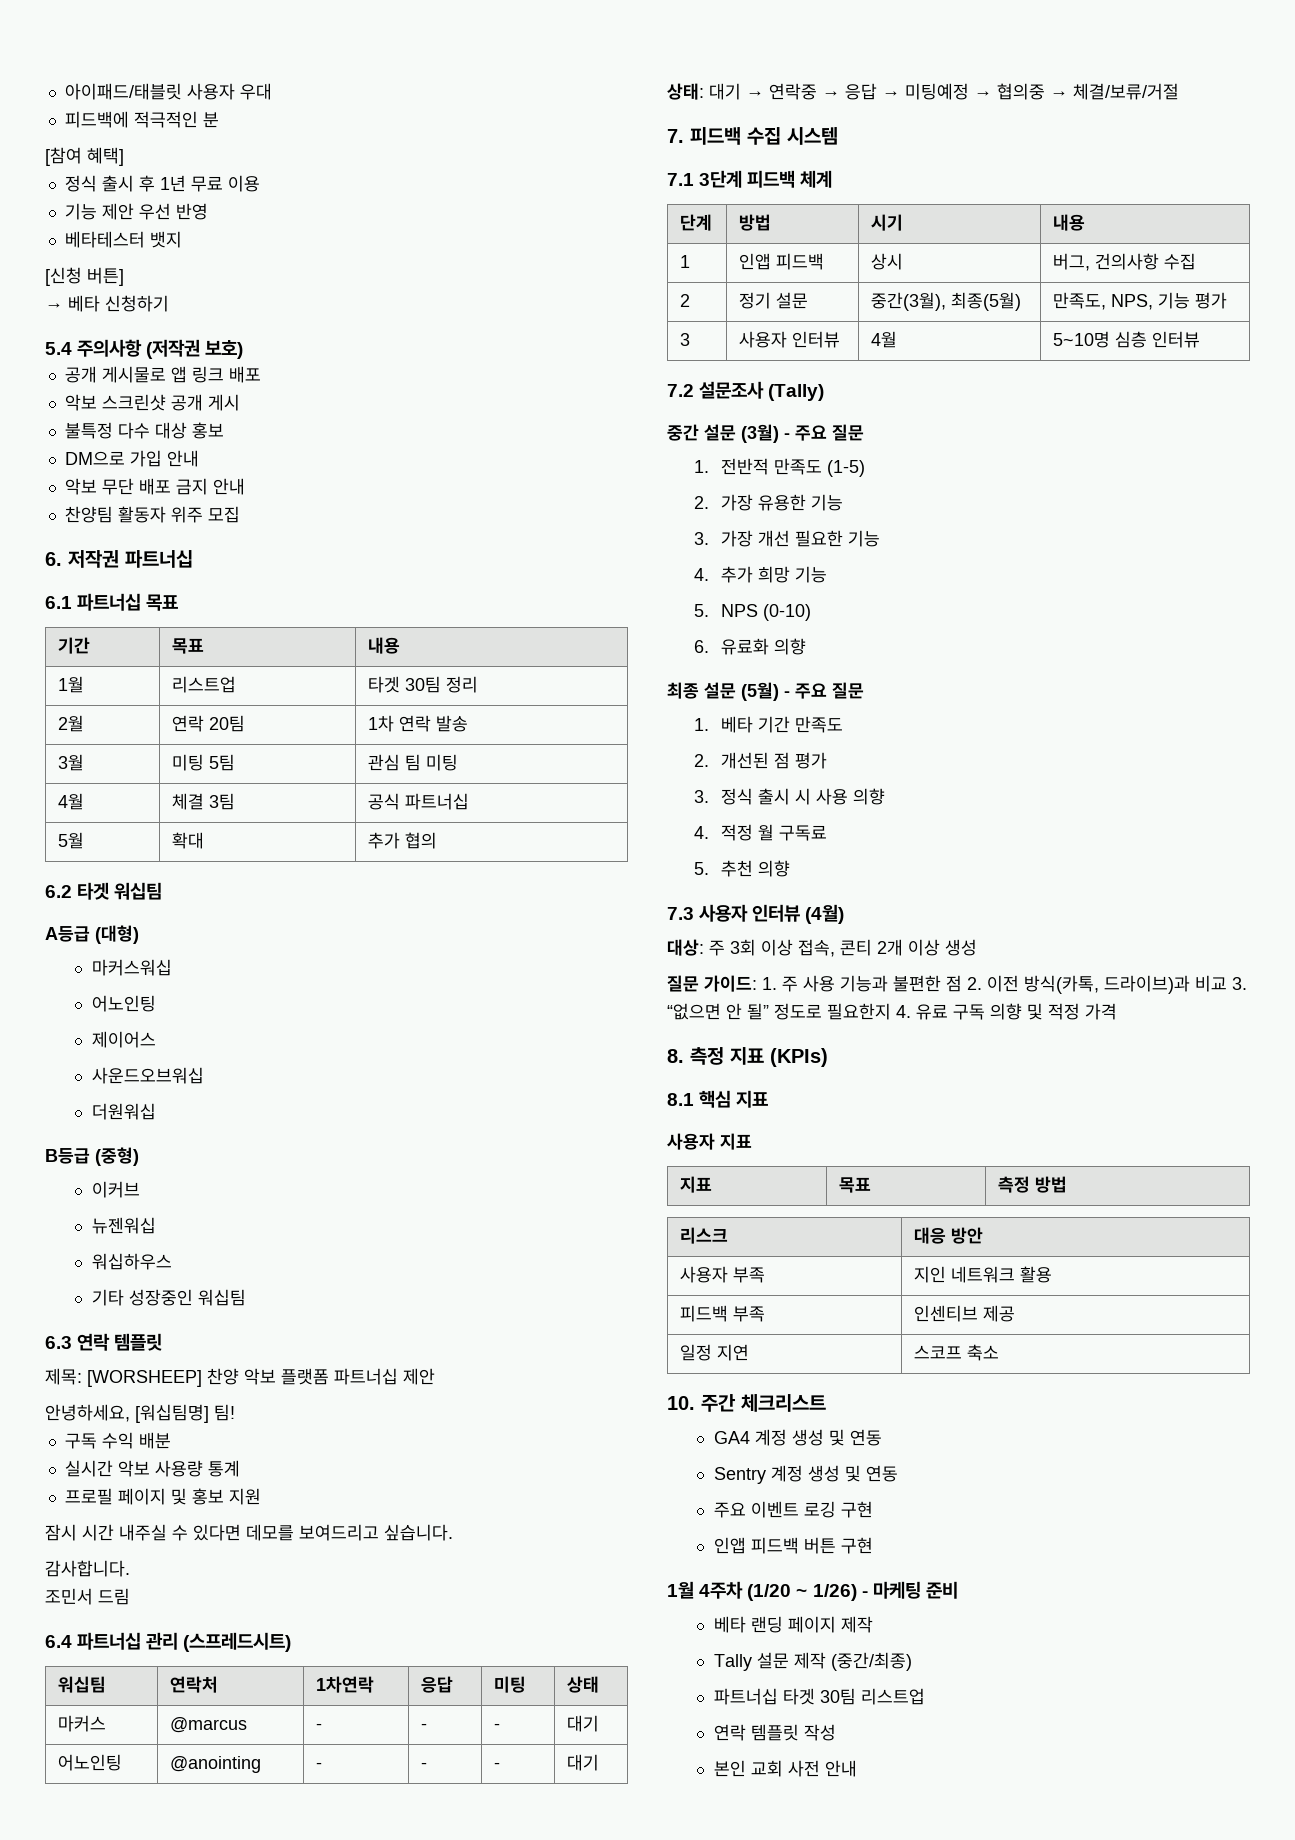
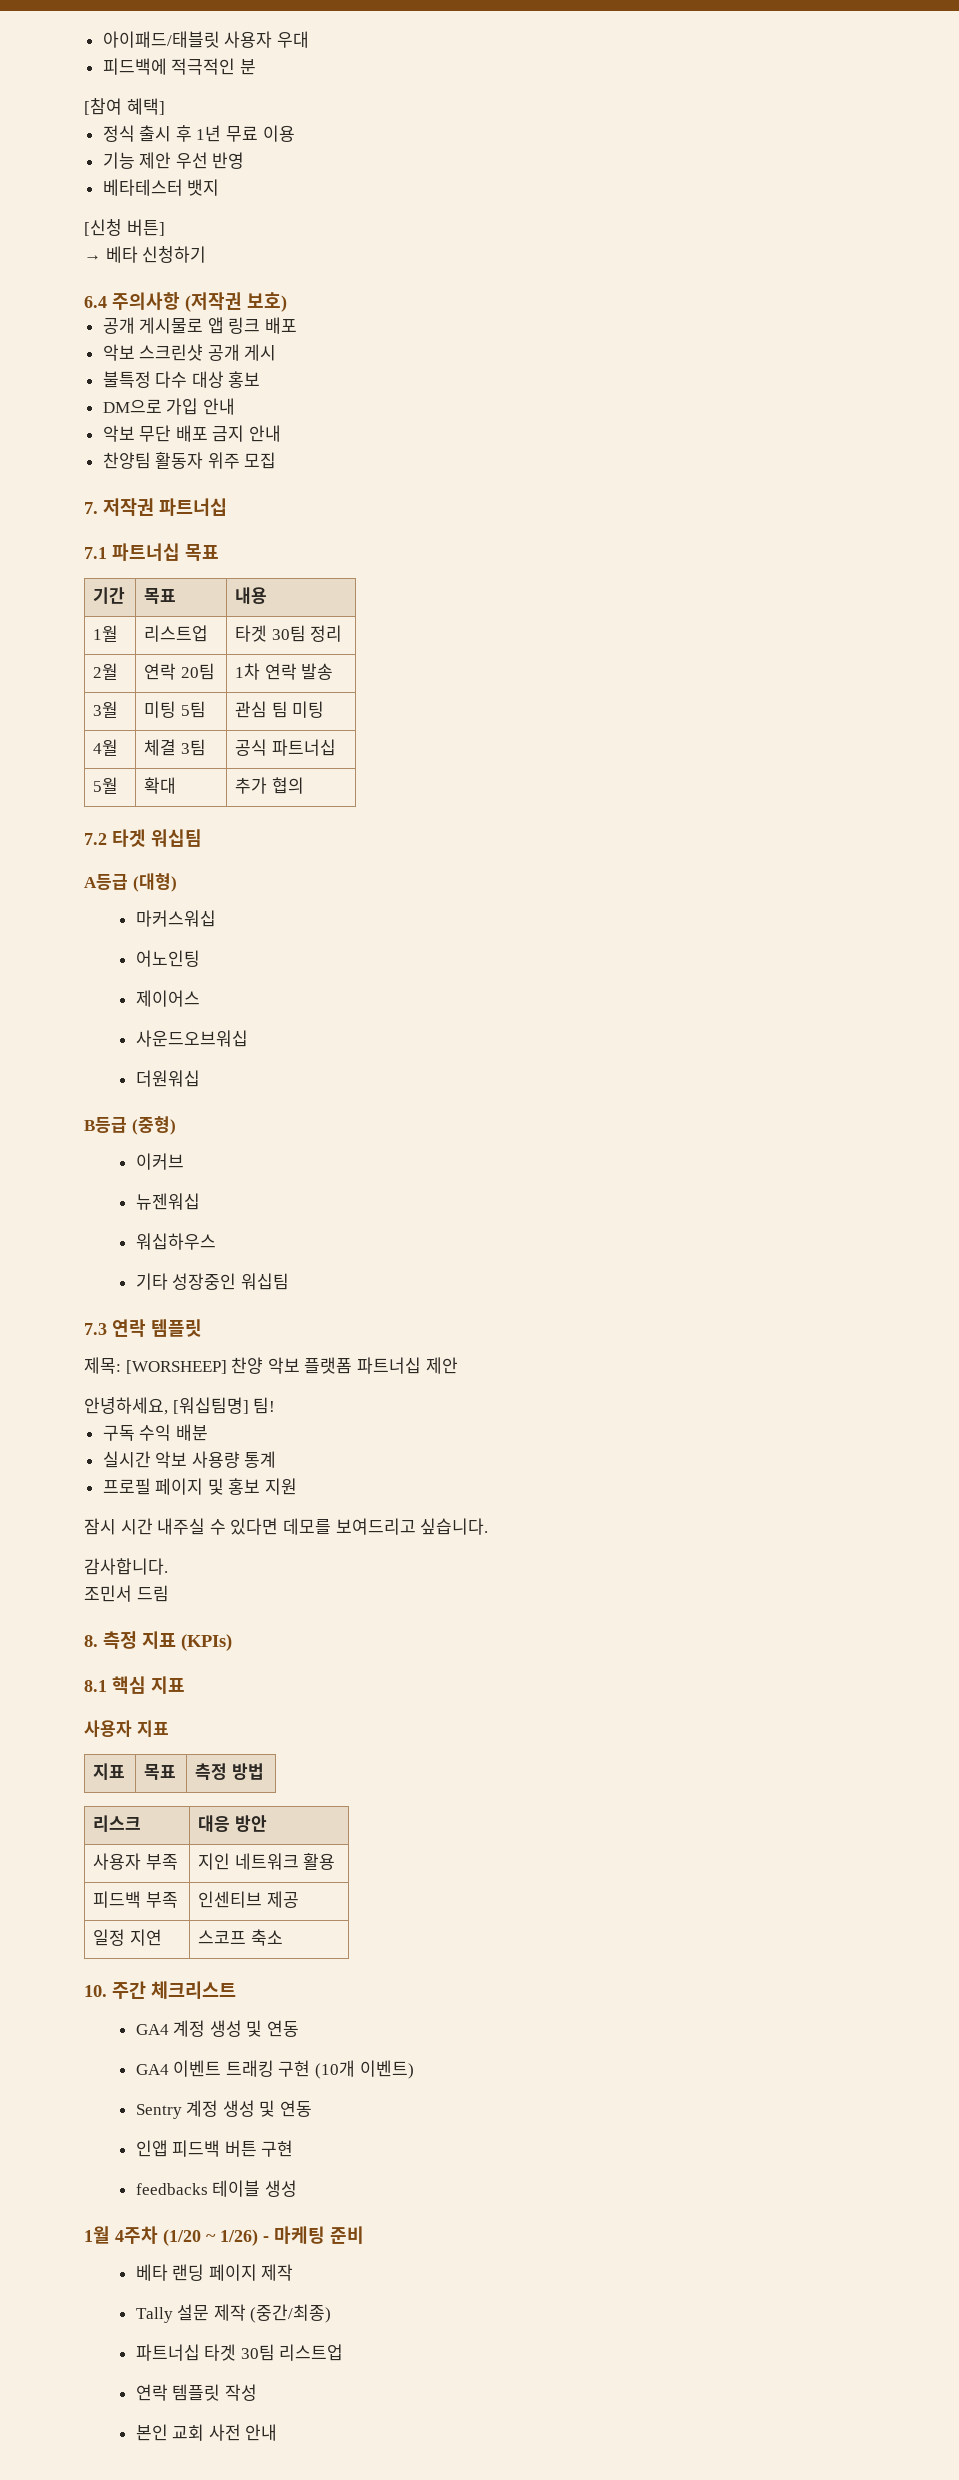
[45,342,72,355] 5.4 -> [84,296,107,308] 6.4
[45,552,62,566] 6. -> [84,502,98,514] 7.
[45,596,72,609] 6.1 -> [84,547,107,559] 7.1
[45,885,72,898] 6.2 -> [84,833,107,845] 7.2
[45,1336,72,1349] 6.3 -> [84,1323,107,1335] 7.3
[45,1632,292,1652] [57,1676,106,1693] [169,1676,218,1693] [315,1676,374,1693] [420,1676,453,1693] [493,1676,526,1693] [566,1676,599,1693] [57,1715,106,1732] [169,1717,247,1733] [315,1723,322,1730] [420,1723,427,1730] [493,1723,500,1730] [566,1715,599,1732] [57,1754,122,1771] [169,1756,261,1773] [315,1762,322,1769] [420,1762,427,1769] [493,1762,500,1769] [566,1754,599,1771] [667,83,1179,100] [667,127,838,145] [667,170,833,188] [679,214,712,231] [738,214,771,231] [870,214,903,231] [1052,214,1085,231] [679,255,690,268] [738,253,824,270] [870,253,903,270] [1052,253,1196,271] [679,294,690,307] [738,292,808,309] [870,292,1021,311] [1052,292,1227,310] [679,333,690,346] [738,331,840,348] [870,331,897,348] [1052,331,1200,348] [667,381,825,401] [667,424,864,443] [693,458,865,477] [693,494,843,511] [693,530,880,547] [693,566,827,583] [693,604,811,621] [693,638,806,655] [667,682,864,701] [693,716,843,733] [693,752,827,769] [693,788,885,805] [693,824,827,841] [693,860,790,877] [667,904,845,924] [667,939,977,957] [667,975,1247,994] [667,1003,1117,1020] // 6.4 파트너십 관리 (스프레드시트) // 워십팀 | 연락처 | 1차연락 | 응답 | 미팅 | 상태 // 마커스 | @marcus | - | - | - | 대기 // 어노인팅 | @anointing | - | - | - | 대기 // 상태: 대기 → 연락중 → 응답 → 미팅예정 → 협의중 → 체결/보류/거절 // 7. 피드백 수집 시스템 // 7.1 3단계 피드백 체계 // 단계 | 방법 | 시기 | 내용 // 1 | 인앱 피드백 | 상시 | 버그, 건의사항 수집 // 2 | 정기 설문 | 중간(3월), 최종(5월) | 만족도, NPS, 기능 평가 // 3 | 사용자 인터뷰 | 4월 | 5~10명 심층 인터뷰 // 7.2 설문조사 (Tally) // 중간 설문 (3월) - 주요 질문 // 1. 전반적 만족도 (1-5) // 2. 가장 유용한 기능 // 3. 가장 개선 필요한 기능 // 4. 추가 희망 기능 // 5. NPS (0-10) // 6. 유료화 의향 // 최종 설문 (5월) - 주요 질문 // 1. 베타 기간 만족도 // 2. 개선된 점 평가 // 3. 정식 출시 시 사용 의향 // 4. 적정 월 구독료 // 5. 추천 의향 // 7.3 사용자 인터뷰 (4월) // 대상: 주 3회 이상 접속, 콘티 2개 이상 생성 // 질문 가이드: 1. 주 사용 기능과 불편한 점 2. 이전 방식(카톡, 드라이브)과 비교 3. “없으면 안 될” 정도로 필요한지 4. 유료 구독 의향 및 적정 가격 -> (169, 1593) none
(882, 1437) none -> [135,2060,414,2079] // GA4 이벤트 트래킹 구현 (10개 이벤트)
[713,1501,873,1518] // 주요 이벤트 로깅 구현 -> (312, 2108) none
(873, 1545) none -> [135,2180,297,2197] // feedbacks 테이블 생성

